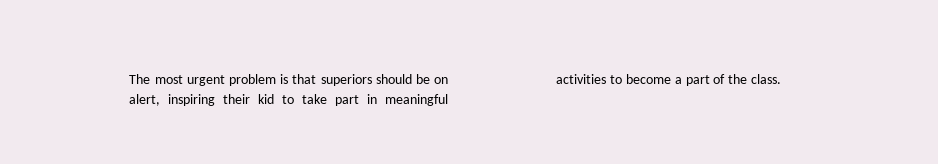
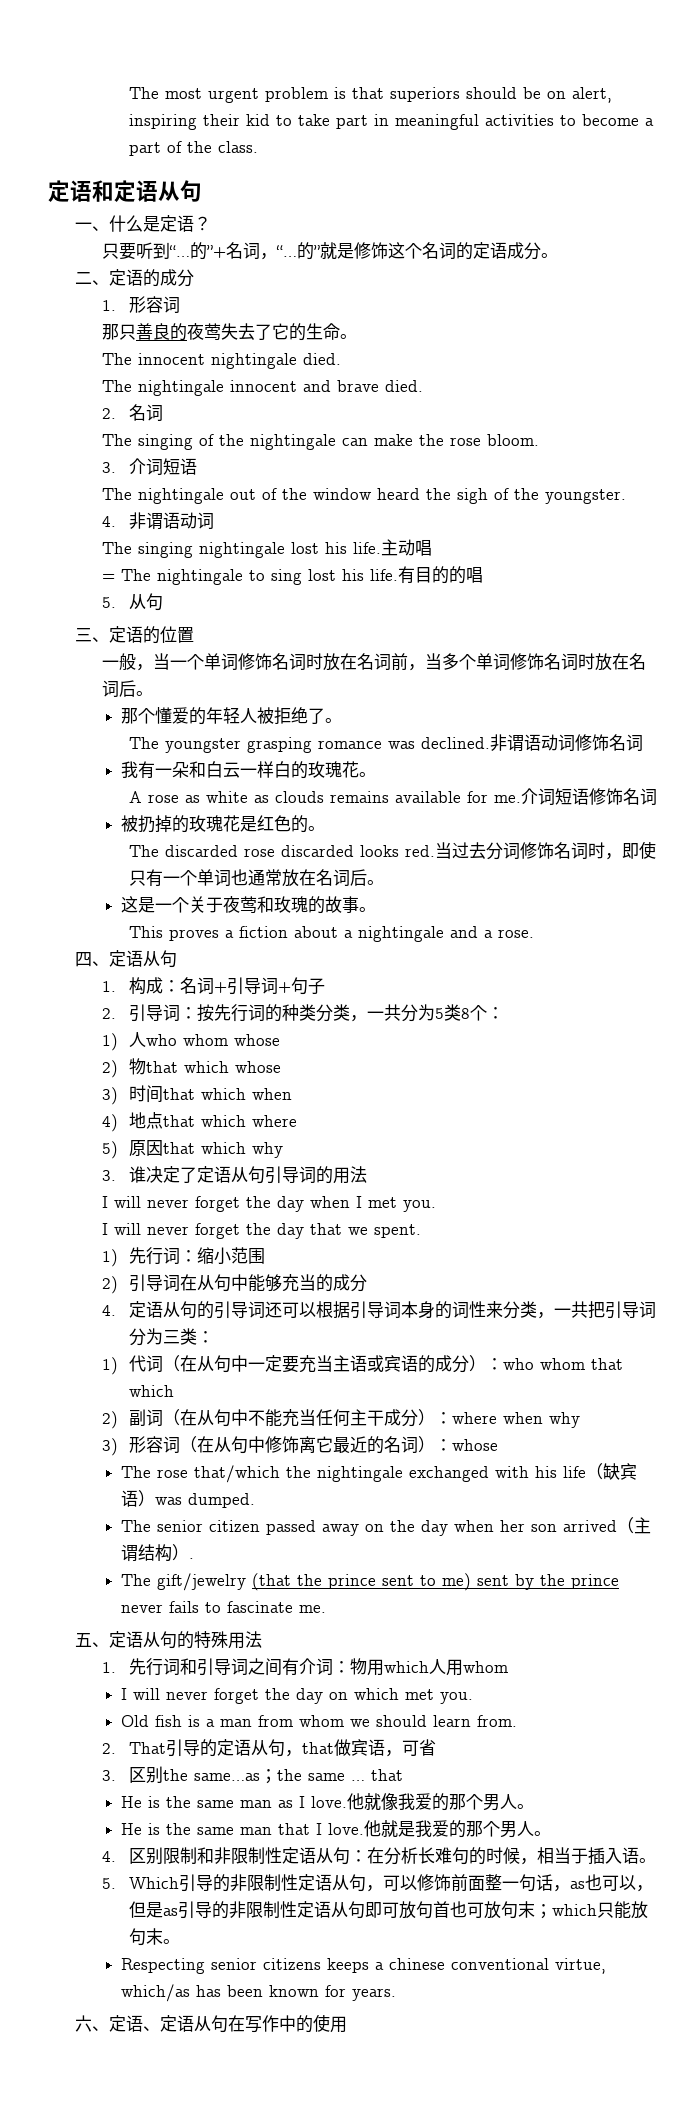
(781, 79) none -> [48,180,202,202] [75,215,212,232] [102,242,559,260] [75,269,195,287] [102,296,181,313] [102,323,358,341] [102,353,342,369] [102,380,424,396] [102,404,164,421] [102,434,540,450] [102,458,198,475] [102,488,627,504] [102,512,215,530] [102,539,433,558] [102,566,484,585] [102,593,164,611] [75,626,195,644] [102,653,647,671] [102,680,154,697] [120,707,342,725] [129,734,644,753] [120,761,376,779] [129,788,658,805] [120,815,325,833] [129,841,657,860] [129,869,385,887] [120,896,376,914] [129,926,535,942] [75,950,178,968] [102,977,326,995] [102,1004,505,1022] [102,1032,281,1051] [102,1058,282,1078] [102,1085,293,1105] [102,1112,298,1132] [102,1140,284,1159] [102,1166,368,1184] [102,1196,437,1212] [102,1223,422,1239] [102,1247,266,1267] [102,1274,368,1294] [102,1301,657,1319] [129,1328,215,1346] [102,1355,624,1375] [129,1385,175,1397] [102,1409,581,1429] [102,1436,499,1456] [120,1463,637,1483] [120,1490,255,1508] [120,1517,651,1536] [120,1544,194,1562] [120,1573,619,1591] [120,1601,326,1613] [75,1631,263,1649] [102,1658,509,1676] [120,1688,473,1704] [120,1715,517,1727] [102,1739,437,1757] [102,1766,404,1784] [120,1793,534,1811] [120,1820,551,1838] [102,1847,657,1865] [102,1874,654,1892] [129,1901,649,1919] [129,1928,181,1946] [120,1958,606,1974] [120,1984,396,2002] [75,2014,348,2033] // 定语和定语从句 // 一、什么是定语？ // 只要听到“…的”+名词，“…的”就是修饰这个名词的定语成分。 // 二、定语的成分 // 1.形容词 // 那只善良的夜莺失去了它的生命。 // The innocent nightingale died. // The nightingale innocent and brave died. // 2.名词 // The singing of the nightingale can make the rose bloom. // 3.介词短语 // The nightingale out of the window heard the sigh of the youngster. // 4.非谓语动词 // The singing nightingale lost his life.主动唱 // = The nightingale to sing lost his life.有目的的唱 // 5.从句 // 三、定语的位置 // 一般，当一个单词修饰名词时放在名词前，当多个单词修饰名词时放在名词后。 // 那个懂爱的年轻人被拒绝了。 // The youngster grasping romance was declined.非谓语动词修饰名词 // 我有一朵和白云一样白的玫瑰花。 // A rose as white as clouds remains available for me.介词短语修饰名词 // 被扔掉的玫瑰花是红色的。 // The discarded rose discarded looks red.当过去分词修饰名词时，即使只有一个单词也通常放在名词后。 // 这是一个关于夜莺和玫瑰的故事。 // This proves a fiction about a nightingale and a rose. // 四、定语从句 // 1.构成：名词+引导词+句子 // 2.引导词：按先行词的种类分类，一共分为5类8个： // 1)人who whom whose // 2)物that which whose // 3)时间that which when // 4)地点that which where // 5)原因that which why // 3.谁决定了定语从句引导词的用法 // I will never forget the day when I met you. // I will never forget the day that we spent. // 1)先行词：缩小范围 // 2)引导词在从句中能够充当的成分 // 4.定语从句的引导词还可以根据引导词本身的词性来分类，一共把引导词分为三类： // 1)代词（在从句中一定要充当主语或宾语的成分）：who whom that which // 2)副词（在从句中不能充当任何主干成分）：where when why // 3)形容词（在从句中修饰离它最近的名词）：whose // The rose that/which the nightingale exchanged with his life（缺宾语）was dumped. // The senior citizen passed away on the day when her son arrived（主谓结构）. // The gift/jewelry (that the prince sent to me) sent by the prince never fails to fascinate me. // 五、定语从句的特殊用法 // 1.先行词和引导词之间有介词：物用which人用whom // I will never forget the day on which met you. // Old fish is a man from whom we should learn from. // 2. That引导的定语从句，that做宾语，可省 // 3.区别the same…as；the same … that // He is the same man as I love.他就像我爱的那个男人。 // He is the same man that I love.他就是我爱的那个男人。 // 4.区别限制和非限制性定语从句：在分析长难句的时候，相当于插入语。 // 5. Which引导的非限制性定语从句，可以修饰前面整一句话，as也可以，但是as引导的非限制性定语从句即可放句首也可放句末；which只能放句末。 // Respecting senior citizens keeps a chinese conventional virtue, which/as has been known for years. // 六、定语、定语从句在写作中的使用

